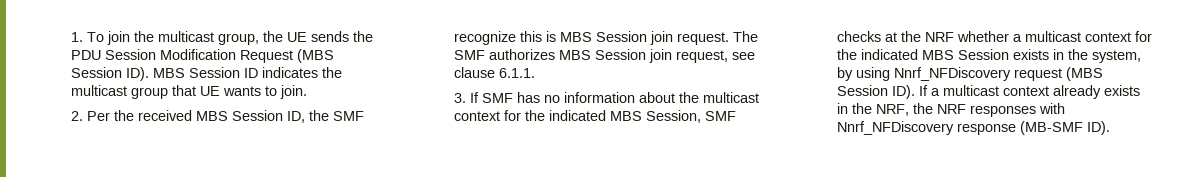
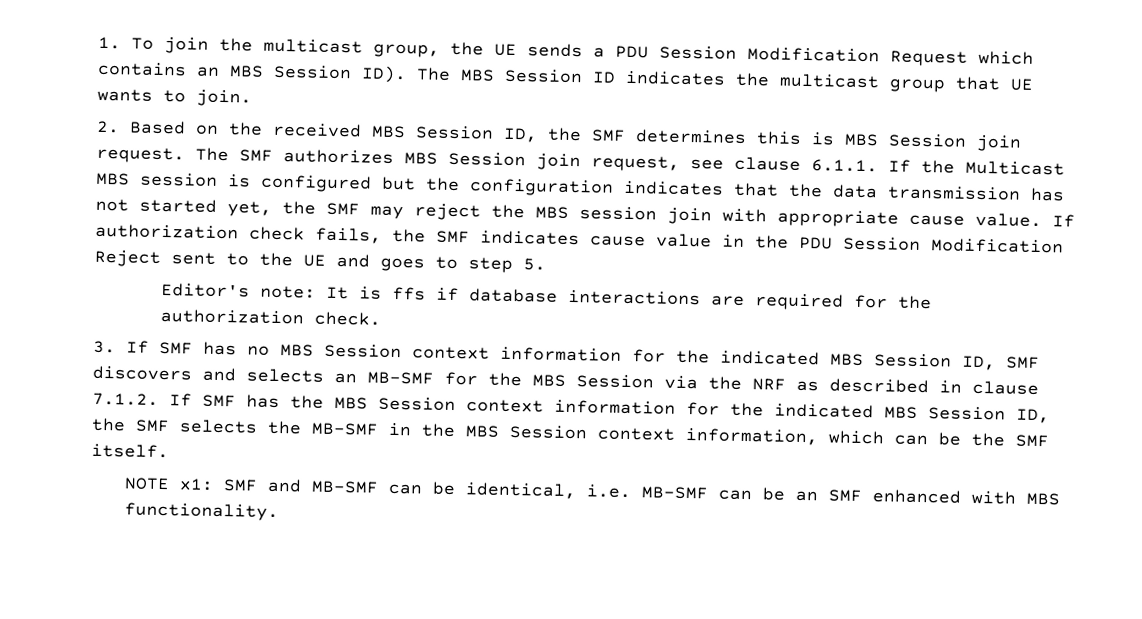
[352,31,373,42] the -> [592,47,605,58] a
[296,49,334,63] [70,67,149,81] (MBS Session ID). -> [977,50,1034,65] [96,61,451,84] which contains an MBS Session ID). The
[86,111,110,121] Per -> [128,120,219,135] Based on
[453,31,516,45] recognize -> [634,129,747,144] determines
(535, 73) none -> [887,159,1065,176] [95,172,1065,202] [94,198,1075,228] [94,223,1064,254] [93,249,546,273] [161,282,933,311] [160,308,382,326] If the Multicast MBS session is configured but the configuration indicates that the data transmission has not started yet, the SMF may reject the MBS session join with appropriate cause value. If authorization check fails, the SMF indicates cause value in the PDU Session Modification Reject sent to the UE and goes to step 5. // Editor's note: It is ffs if database interactions are required for the authorization check.
[563,92,759,103] [453,110,736,123] [836,31,1152,42] [836,49,1141,63] [836,67,1103,81] [836,85,1140,99] [836,103,1065,117] [836,121,1110,135] information about the multicast context for the indicated MBS Session, SMF checks at the NRF whether a multicast context for the indicated MBS Session exists in the system, by using Nnrf_NFDiscovery request (MBS Session ID). If a multicast context already exists in the NRF, the NRF responses with Nnrf_NFDiscovery response (MB-SMF ID). -> [279,343,1040,371] [91,365,1039,396] [91,392,1050,424] [90,417,1049,448] [90,443,169,459] [123,477,1060,506] [123,502,279,522] MBS Session context information for the indicated MBS Session ID, SMF discovers and selects an MB-SMF for the MBS Session via the NRF as described in clause 7.1.2. If SMF has the MBS Session context information for the indicated MBS Session ID, the SMF selects the MB-SMF in the MBS Session context information, which can be the SMF itself. // NOTE x1: SMF and MB-SMF can be identical, i.e. MB-SMF can be an SMF enhanced with MBS functionality.

